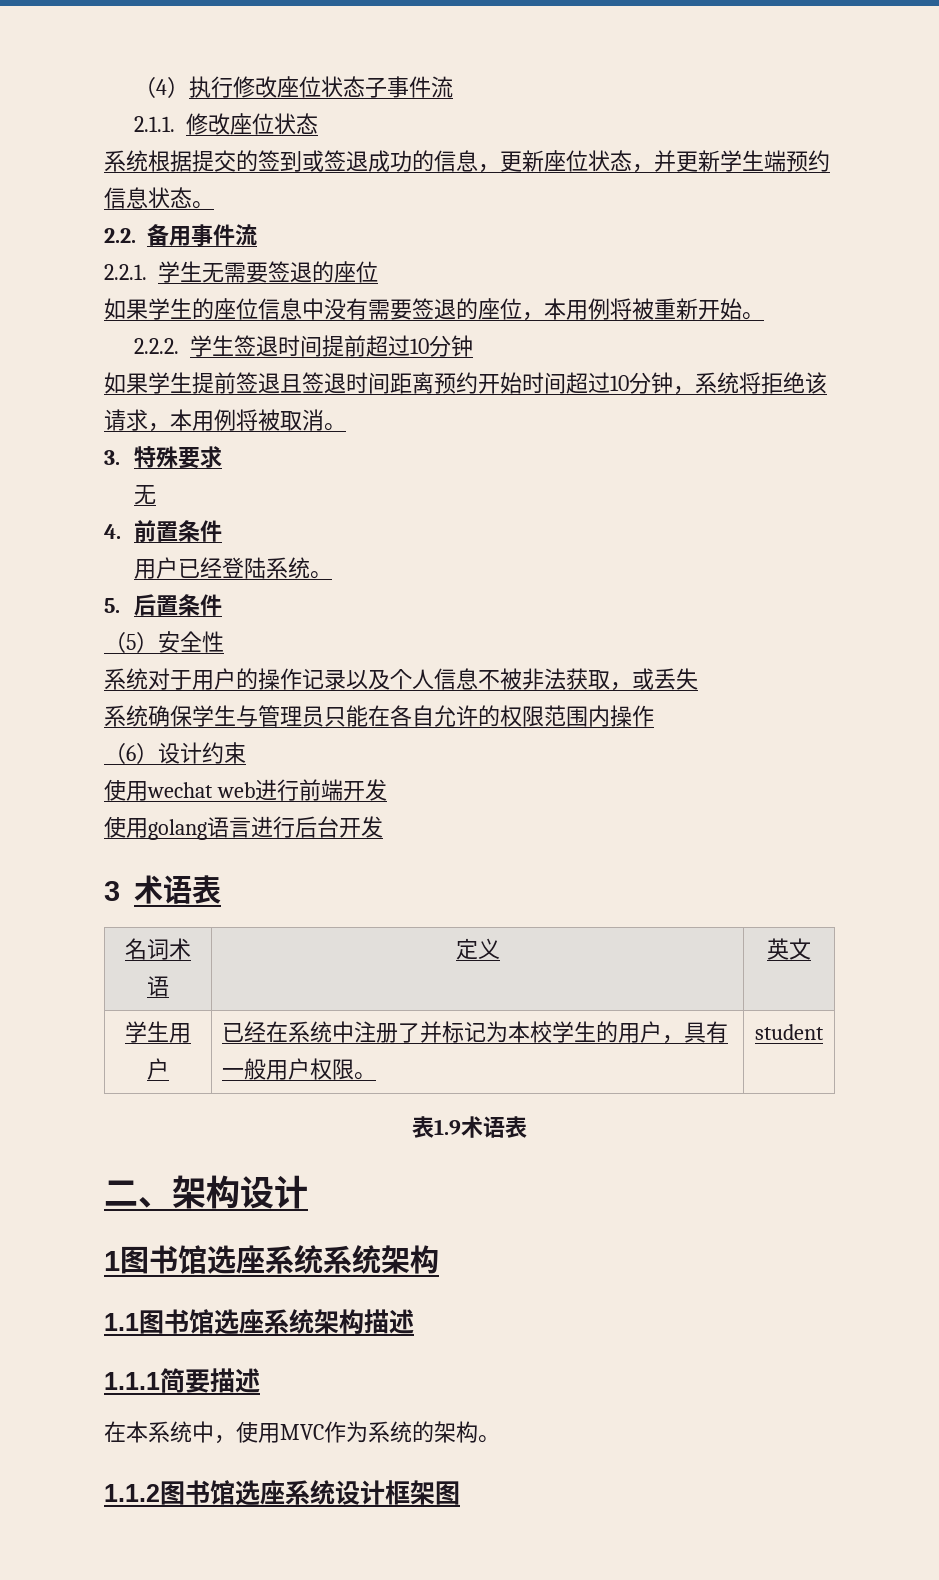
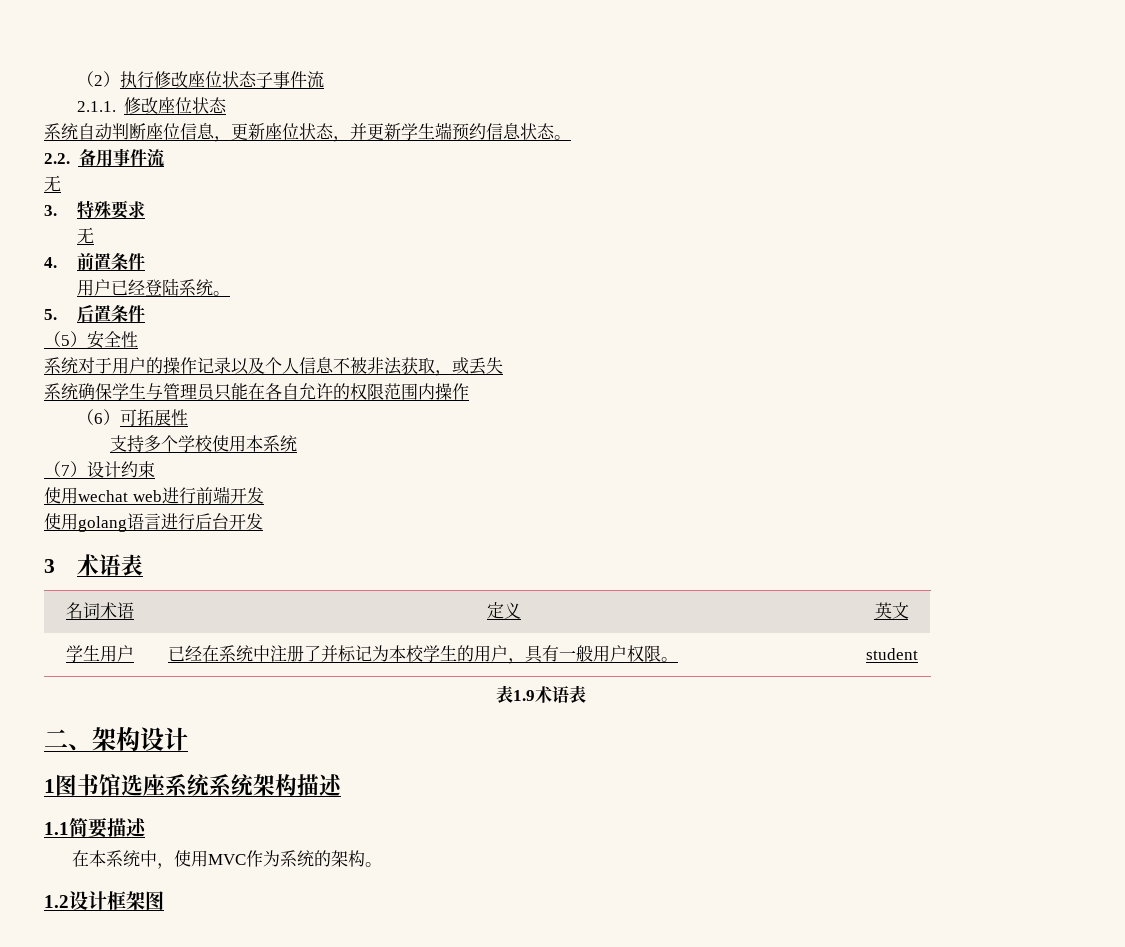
[133,77,167,98] （4 -> [76,71,103,87] （2
[148,150,434,172] 根据提交的签到或签退成功的 -> [78,123,180,140] 自动判断座位
[104,261,378,283] [104,298,764,321] [133,335,473,357] [104,372,827,395] [104,409,346,432] 2.2.1.学生无需要签退的座位 // 如果学生的座位信息中没有需要签退的座位，本用例将被重新开始。 // 2.2.2.学生签退时间提前超过10分钟 // 如果学生提前签退且签退时间距离预约开始时间超过10分钟，系统将拒绝该请求，本用例将被取消。 -> [44,175,61,192] 无
[104,743,136,764] // （6 -> [76,409,188,426] [109,435,297,452] [44,461,70,477] // （6）可拓展性 // 支持多个学校使用本系统 // （7
[104,1309,414,1335] [104,1372,160,1390] // 1.1图书馆选座系统架构描述 // 1.1.1 -> [297,774,342,796] [44,822,69,835] 描述 // 1.1
[104,1480,335,1506] 1.1.2图书馆选座系统 -> [44,895,69,908] 1.2

